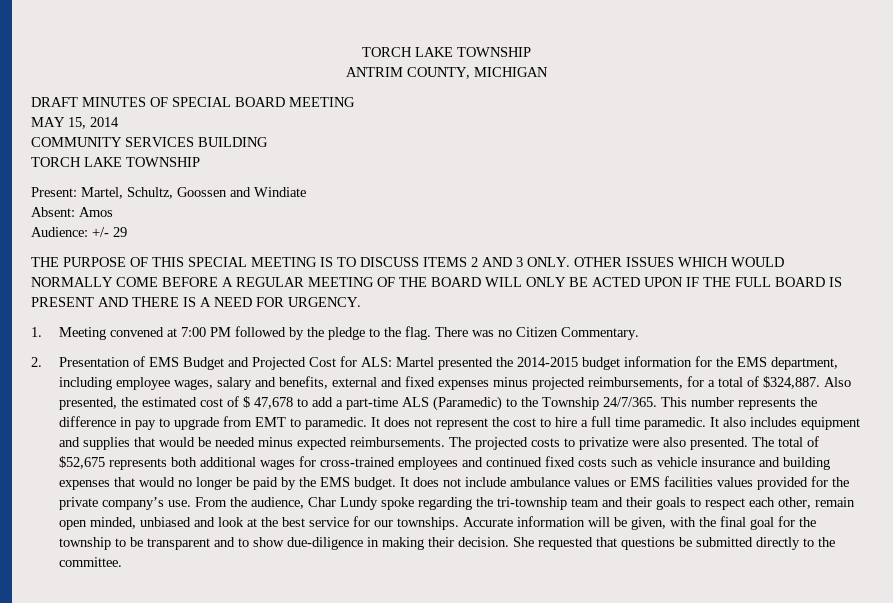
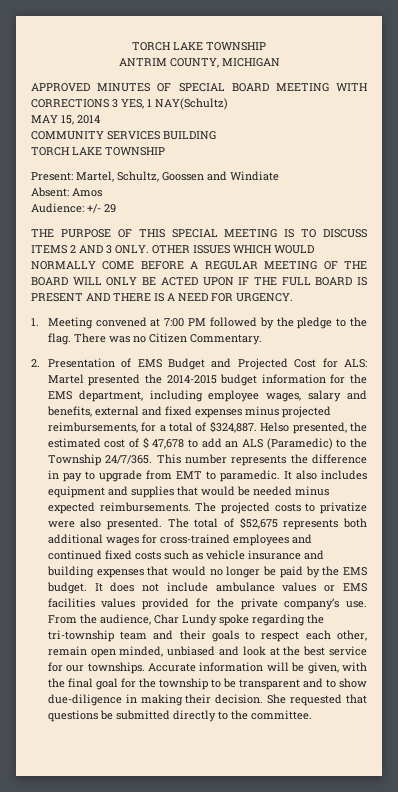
[31,97,78,107] DRAFT -> [31,83,90,92] APPROVED
(355, 102) none -> [336,83,368,91] [31,98,228,110] WITH CORRECTIONS 3 YES, 1 NAY(Schultz)
[823,377,851,387] Also -> [260,422,290,432] Helso
[335,397,398,410] a part-time -> [225,441,239,448] an
[383,416,719,430] does not represent the cost to hire a full time paramedic. It -> (292, 475) none

